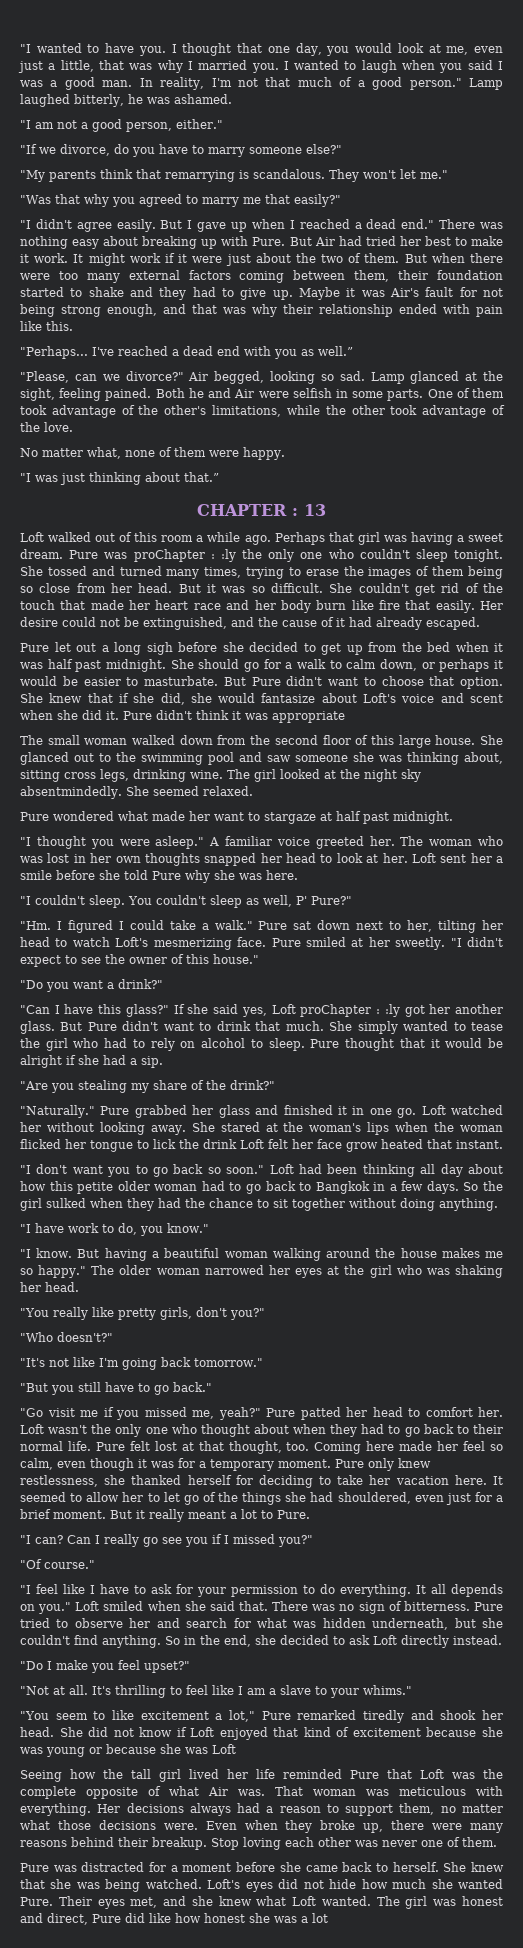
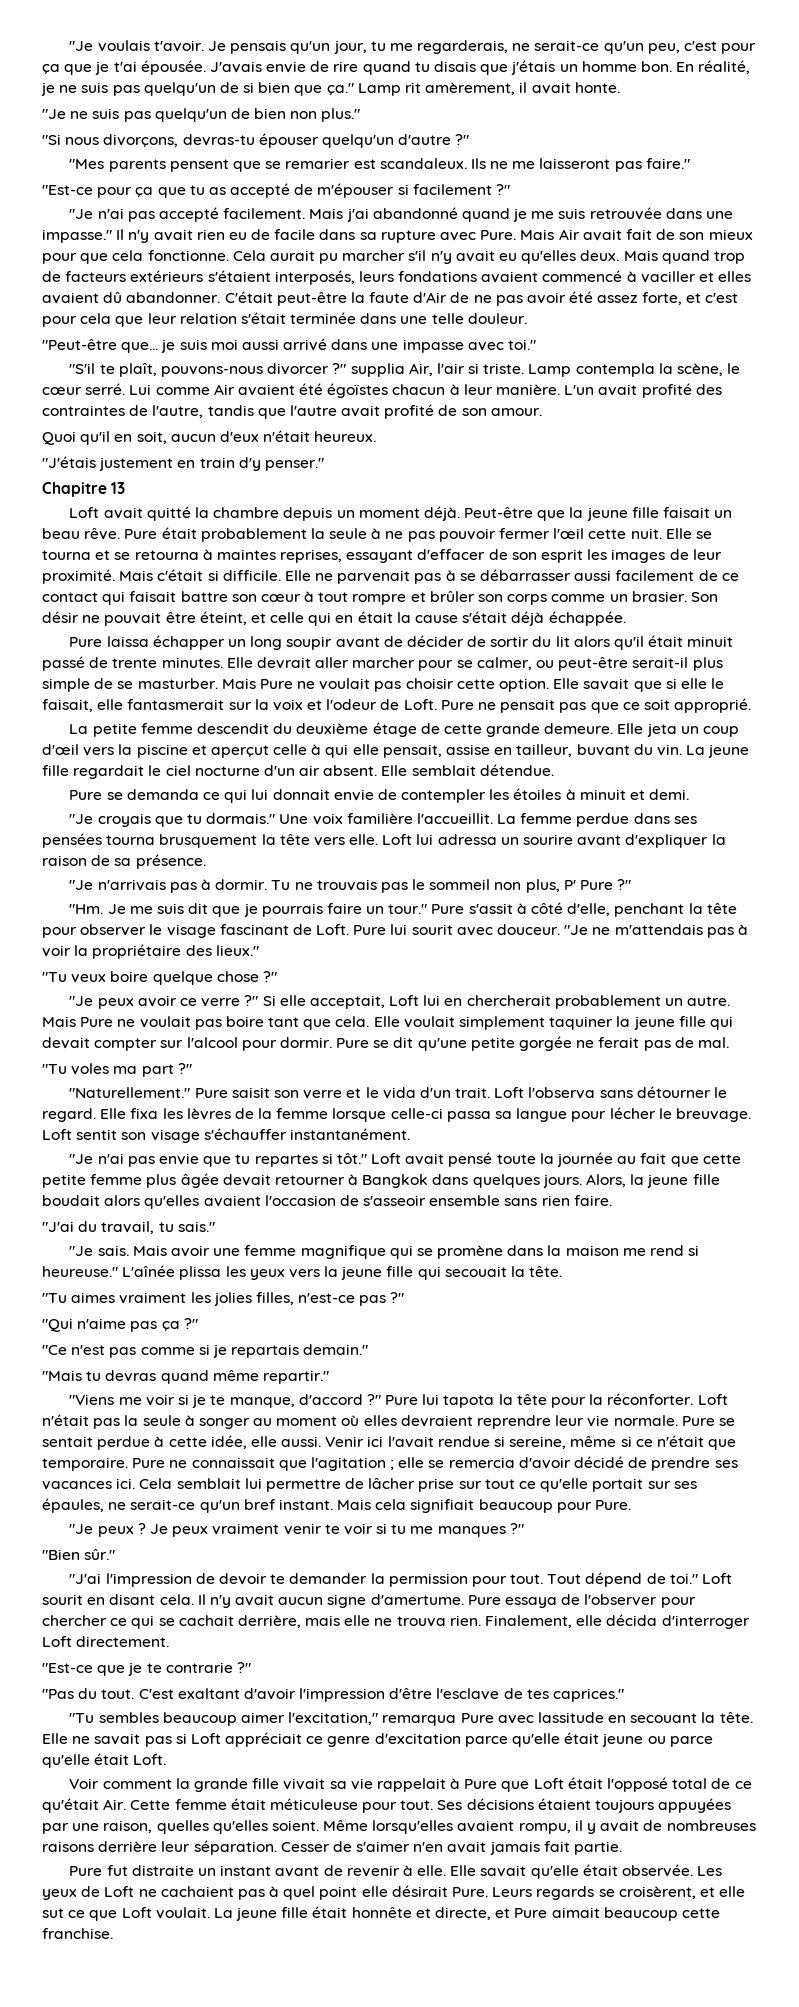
[20,43,503,56] [18,60,503,73] [20,77,503,90] [20,94,232,107] [20,119,223,132] [20,144,342,157] [20,169,448,182] [20,194,341,207] [20,219,503,232] [20,236,503,249] [20,253,503,266] [20,270,504,283] [20,287,503,300] [20,304,503,317] [20,321,73,331] [20,346,353,359] [20,371,503,384] [20,388,505,401] [20,405,505,418] [20,422,73,432] [20,447,285,460] [20,472,219,485] [197,504,326,516] [20,532,503,545] [20,549,504,562] [20,566,504,579] [20,583,503,596] [20,600,504,613] [20,617,480,630] [20,642,503,655] [20,659,504,672] [20,676,503,689] [20,693,504,705] [20,710,345,723] [20,735,503,748] [20,752,503,765] [20,769,421,782] [20,786,253,799] [20,811,453,824] [20,836,504,849] [20,853,503,866] [20,870,298,883] [20,895,352,908] [20,920,503,933] [20,937,503,950] [20,954,259,967] [20,979,163,992] [20,1004,503,1017] [20,1021,503,1034] [20,1038,503,1051] [20,1055,163,1068] [20,1080,275,1093] [20,1105,503,1118] [20,1122,503,1135] [20,1139,503,1152] [20,1164,503,1177] [20,1181,503,1194] [20,1198,498,1211] [20,1223,209,1236] [20,1248,503,1261] [20,1265,504,1278] [20,1282,79,1292] [20,1307,265,1320] [20,1332,113,1342] [20,1357,263,1370] [20,1382,212,1395] [20,1407,504,1420] [20,1424,503,1437] [20,1441,504,1454] [20,1458,431,1471] [20,1475,504,1488] [20,1492,503,1505] [20,1509,310,1522] [20,1534,313,1547] [20,1559,95,1569] [20,1584,503,1597] [20,1601,504,1614] [20,1618,504,1630] [20,1635,502,1648] [20,1660,190,1673] [20,1685,412,1698] [20,1710,504,1723] [20,1727,504,1740] [20,1744,236,1757] [20,1769,503,1782] [20,1786,503,1799] [20,1803,503,1816] [20,1820,504,1833] [20,1837,497,1850] [20,1862,504,1872] [20,1879,503,1892] [20,1896,504,1909] [20,1913,328,1925] "I wanted to have you. I thought that one day, you would look at me, even just a little, that was why I married you. I wanted to laugh when you said I was a good man. In reality, I'm not that much of a good person." Lamp laughed bitterly, he was ashamed. // "I am not a good person, either." // "If we divorce, do you have to marry someone else?" // "My parents think that remarrying is scandalous. They won't let me." // "Was that why you agreed to marry me that easily?" // "I didn't agree easily. But I gave up when I reached a dead end." There was nothing easy about breaking up with Pure. But Air had tried her best to make it work. It might work if it were just about the two of them. But when there were too many external factors coming between them, their foundation started to shake and they had to give up. Maybe it was Air's fault for not being strong enough, and that was why their relationship ended with pain like this. // "Perhaps... I've reached a dead end with you as well.” // "Please, can we divorce?" Air begged, looking so sad. Lamp glanced at the sight, feeling pained. Both he and Air were selfish in some parts. One of them took advantage of the other's limitations, while the other took advantage of the love. // No matter what, none of them were happy. // "I was just thinking about that.” // CHAPTER : 13 // Loft walked out of this room a while ago. Perhaps that girl was having a sweet dream. Pure was proChapter : :ly the only one who couldn't sleep tonight. She tossed and turned many times, trying to erase the images of them being so close from her head. But it was so difficult. She couldn't get rid of the touch that made her heart race and her body burn like fire that easily. Her desire could not be extinguished, and the cause of it had already escaped. // Pure let out a long sigh before she decided to get up from the bed when it was half past midnight. She should go for a walk to calm down, or perhaps it would be easier to masturbate. But Pure didn't want to choose that option. She knew that if she did, she would fantasize about Loft's voice and scent when she did it. Pure didn't think it was appropriate // The small woman walked down from the second floor of this large house. She glanced out to the swimming pool and saw someone she was thinking about, sitting cross legs, drinking wine. The girl looked at the night sky absentmindedly. She seemed relaxed. // Pure wondered what made her want to stargaze at half past midnight. // "I thought you were asleep." A familiar voice greeted her. The woman who was lost in her own thoughts snapped her head to look at her. Loft sent her a smile before she told Pure why she was here. // "I couldn't sleep. You couldn't sleep as well, P' Pure?" // "Hm. I figured I could take a walk." Pure sat down next to her, tilting her head to watch Loft's mesmerizing face. Pure smiled at her sweetly. "I didn't expect to see the owner of this house." // "Do you want a drink?" // "Can I have this glass?" If she said yes, Loft proChapter : :ly got her another glass. But Pure didn't want to drink that much. She simply wanted to tease the girl who had to rely on alcohol to sleep. Pure thought that it would be alright if she had a sip. // "Are you stealing my share of the drink?" // "Naturally." Pure grabbed her glass and finished it in one go. Loft watched her without looking away. She stared at the woman's lips when the woman flicked her tongue to lick the drink Loft felt her face grow heated that instant. // "I don't want you to go back so soon." Loft had been thinking all day about how this petite older woman had to go back to Bangkok in a few days. So the girl sulked when they had the chance to sit together without doing anything. // "I have work to do, you know." // "I know. But having a beautiful woman walking around the house makes me so happy." The older woman narrowed her eyes at the girl who was shaking her head. // "You really like pretty girls, don't you?" // "Who doesn't?" // "It's not like I'm going back tomorrow." // "But you still have to go back." // "Go visit me if you missed me, yeah?" Pure patted her head to comfort her. Loft wasn't the only one who thought about when they had to go back to their normal life. Pure felt lost at that thought, too. Coming here made her feel so calm, even though it was for a temporary moment. Pure only knew restlessness, she thanked herself for deciding to take her vacation here. It seemed to allow her to let go of the things she had shouldered, even just for a brief moment. But it really meant a lot to Pure. // "I can? Can I really go see you if I missed you?" // "Of course." // "I feel like I have to ask for your permission to do everything. It all depends on you." Loft smiled when she said that. There was no sign of bitterness. Pure tried to observe her and search for what was hidden underneath, but she couldn't find anything. So in the end, she decided to ask Loft directly instead. // "Do I make you feel upset?" // "Not at all. It's thrilling to feel like I am a slave to your whims." // "You seem to like excitement a lot," Pure remarked tiredly and shook her head. She did not know if Loft enjoyed that kind of excitement because she was young or because she was Loft // Seeing how the tall girl lived her life reminded Pure that Loft was the complete opposite of what Air was. That woman was meticulous with everything. Her decisions always had a reason to support them, no matter what those decisions were. Even when they broke up, there were many reasons behind their breakup. Stop loving each other was never one of them. // Pure was distracted for a moment before she came back to herself. She knew that she was being watched. Loft's eyes did not hide how much she wanted Pure. Their eyes met, and she knew what Loft wanted. The girl was honest and direct, Pure did like how honest she was a lot -> [69,40,757,54] [42,60,751,75] [41,82,620,96] [42,108,361,122] [42,133,470,148] [69,158,690,172] [42,183,511,198] [69,207,734,222] [42,229,753,243] [42,250,745,264] [42,270,752,285] [42,291,738,306] [42,312,527,327] [42,338,537,353] [69,363,741,377] [42,383,722,398] [42,404,542,419] [42,430,377,445] [42,456,324,471] [42,482,126,497] [69,506,733,521] [42,527,712,542] [42,549,722,563] [42,569,739,584] [42,591,718,605] [42,611,626,626] [69,635,734,650] [42,656,723,671] [42,678,725,692] [42,698,752,713] [69,722,740,737] [42,744,750,758] [42,764,554,779] [69,788,690,803] [69,813,697,827] [42,833,726,848] [42,854,206,869] [69,879,632,893] [69,902,737,917] [42,924,748,938] [42,944,259,959] [42,971,277,985] [69,995,731,1009] [42,1016,733,1030] [42,1036,729,1051] [42,1063,192,1077] [69,1086,728,1099] [42,1107,751,1122] [42,1128,410,1143] [69,1152,741,1167] [42,1173,720,1188] [42,1195,612,1209] [42,1221,215,1234] [69,1245,700,1259] [42,1265,563,1280] [42,1292,405,1306] [42,1318,198,1332] [42,1344,369,1358] [42,1370,329,1384] [69,1393,728,1408] [42,1414,735,1429] [42,1435,737,1450] [42,1456,738,1471] [42,1478,697,1492] [42,1498,632,1513] [69,1523,524,1537] [42,1549,116,1560] [69,1572,733,1587] [42,1594,696,1608] [42,1614,750,1629] [42,1636,170,1647] [42,1662,251,1676] [42,1688,625,1702] [69,1712,753,1726] [42,1732,713,1747] [42,1753,167,1768] [69,1777,752,1792] [42,1798,732,1813] [42,1820,756,1834] [42,1840,623,1855] [69,1864,723,1879] [42,1885,746,1900] [42,1906,720,1921] [42,1928,113,1939] "Je voulais t'avoir. Je pensais qu'un jour, tu me regarderais, ne serait-ce qu'un peu, c'est pour ça que je t'ai épousée. J'avais envie de rire quand tu disais que j'étais un homme bon. En réalité, je ne suis pas quelqu'un de si bien que ça." Lamp rit amèrement, il avait honte. // "Je ne suis pas quelqu'un de bien non plus." // "Si nous divorçons, devras-tu épouser quelqu'un d'autre ?" // "Mes parents pensent que se remarier est scandaleux. Ils ne me laisseront pas faire." // "Est-ce pour ça que tu as accepté de m'épouser si facilement ?" // "Je n'ai pas accepté facilement. Mais j'ai abandonné quand je me suis retrouvée dans une impasse." Il n'y avait rien eu de facile dans sa rupture avec Pure. Mais Air avait fait de son mieux pour que cela fonctionne. Cela aurait pu marcher s'il n'y avait eu qu'elles deux. Mais quand trop de facteurs extérieurs s'étaient interposés, leurs fondations avaient commencé à vaciller et elles avaient dû abandonner. C'était peut-être la faute d'Air de ne pas avoir été assez forte, et c'est pour cela que leur relation s'était terminée dans une telle douleur. // "Peut-être que... je suis moi aussi arrivé dans une impasse avec toi." // "S'il te plaît, pouvons-nous divorcer ?" supplia Air, l'air si triste. Lamp contempla la scène, le cœur serré. Lui comme Air avaient été égoïstes chacun à leur manière. L'un avait profité des contraintes de l'autre, tandis que l'autre avait profité de son amour. // Quoi qu'il en soit, aucun d'eux n'était heureux. // "J'étais justement en train d'y penser." // Chapitre 13 // Loft avait quitté la chambre depuis un moment déjà. Peut-être que la jeune fille faisait un beau rêve. Pure était probablement la seule à ne pas pouvoir fermer l'œil cette nuit. Elle se tourna et se retourna à maintes reprises, essayant d'effacer de son esprit les images de leur proximité. Mais c'était si difficile. Elle ne parvenait pas à se débarrasser aussi facilement de ce contact qui faisait battre son cœur à tout rompre et brûler son corps comme un brasier. Son désir ne pouvait être éteint, et celle qui en était la cause s'était déjà échappée. // Pure laissa échapper un long soupir avant de décider de sortir du lit alors qu'il était minuit passé de trente minutes. Elle devrait aller marcher pour se calmer, ou peut-être serait-il plus simple de se masturber. Mais Pure ne voulait pas choisir cette option. Elle savait que si elle le faisait, elle fantasmerait sur la voix et l'odeur de Loft. Pure ne pensait pas que ce soit approprié. // La petite femme descendit du deuxième étage de cette grande demeure. Elle jeta un coup d'œil vers la piscine et aperçut celle à qui elle pensait, assise en tailleur, buvant du vin. La jeune fille regardait le ciel nocturne d'un air absent. Elle semblait détendue. // Pure se demanda ce qui lui donnait envie de contempler les étoiles à minuit et demi. // "Je croyais que tu dormais." Une voix familière l'accueillit. La femme perdue dans ses pensées tourna brusquement la tête vers elle. Loft lui adressa un sourire avant d'expliquer la raison de sa présence. // "Je n'arrivais pas à dormir. Tu ne trouvais pas le sommeil non plus, P' Pure ?" // "Hm. Je me suis dit que je pourrais faire un tour." Pure s'assit à côté d'elle, penchant la tête pour observer le visage fascinant de Loft. Pure lui sourit avec douceur. "Je ne m'attendais pas à voir la propriétaire des lieux." // "Tu veux boire quelque chose ?" // "Je peux avoir ce verre ?" Si elle acceptait, Loft lui en chercherait probablement un autre. Mais Pure ne voulait pas boire tant que cela. Elle voulait simplement taquiner la jeune fille qui devait compter sur l'alcool pour dormir. Pure se dit qu'une petite gorgée ne ferait pas de mal. // "Tu voles ma part ?" // "Naturellement." Pure saisit son verre et le vida d'un trait. Loft l'observa sans détourner le regard. Elle fixa les lèvres de la femme lorsque celle-ci passa sa langue pour lécher le breuvage. Loft sentit son visage s'échauffer instantanément. // "Je n'ai pas envie que tu repartes si tôt." Loft avait pensé toute la journée au fait que cette petite femme plus âgée devait retourner à Bangkok dans quelques jours. Alors, la jeune fille boudait alors qu'elles avaient l'occasion de s'asseoir ensemble sans rien faire. // "J'ai du travail, tu sais." // "Je sais. Mais avoir une femme magnifique qui se promène dans la maison me rend si heureuse." L'aînée plissa les yeux vers la jeune fille qui secouait la tête. // "Tu aimes vraiment les jolies filles, n'est-ce pas ?" // "Qui n'aime pas ça ?" // "Ce n'est pas comme si je repartais demain." // "Mais tu devras quand même repartir." // "Viens me voir si je te manque, d'accord ?" Pure lui tapota la tête pour la réconforter. Loft n'était pas la seule à songer au moment où elles devraient reprendre leur vie normale. Pure se sentait perdue à cette idée, elle aussi. Venir ici l'avait rendue si sereine, même si ce n'était que temporaire. Pure ne connaissait que l'agitation ; elle se remercia d'avoir décidé de prendre ses vacances ici. Cela semblait lui permettre de lâcher prise sur tout ce qu'elle portait sur ses épaules, ne serait-ce qu'un bref instant. Mais cela signifiait beaucoup pour Pure. // "Je peux ? Je peux vraiment venir te voir si tu me manques ?" // "Bien sûr." // "J'ai l'impression de devoir te demander la permission pour tout. Tout dépend de toi." Loft sourit en disant cela. Il n'y avait aucun signe d'amertume. Pure essaya de l'observer pour chercher ce qui se cachait derrière, mais elle ne trouva rien. Finalement, elle décida d'interroger Loft directement. // "Est-ce que je te contrarie ?" // "Pas du tout. C'est exaltant d'avoir l'impression d'être l'esclave de tes caprices." // "Tu sembles beaucoup aimer l'excitation," remarqua Pure avec lassitude en secouant la tête. Elle ne savait pas si Loft appréciait ce genre d'excitation parce qu'elle était jeune ou parce qu'elle était Loft. // Voir comment la grande fille vivait sa vie rappelait à Pure que Loft était l'opposé total de ce qu'était Air. Cette femme était méticuleuse pour tout. Ses décisions étaient toujours appuyées par une raison, quelles qu'elles soient. Même lorsqu'elles avaient rompu, il y avait de nombreuses raisons derrière leur séparation. Cesser de s'aimer n'en avait jamais fait partie. // Pure fut distraite un instant avant de revenir à elle. Elle savait qu'elle était observée. Les yeux de Loft ne cachaient pas à quel point elle désirait Pure. Leurs regards se croisèrent, et elle sut ce que Loft voulait. La jeune fille était honnête et directe, et Pure aimait beaucoup cette franchise.

